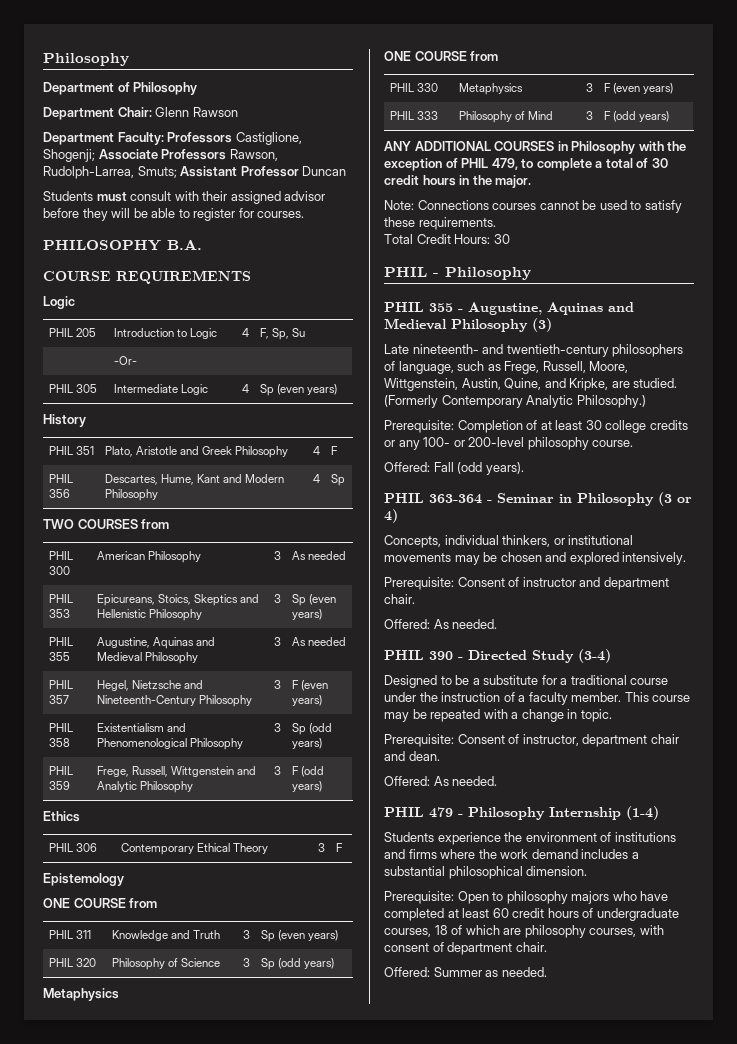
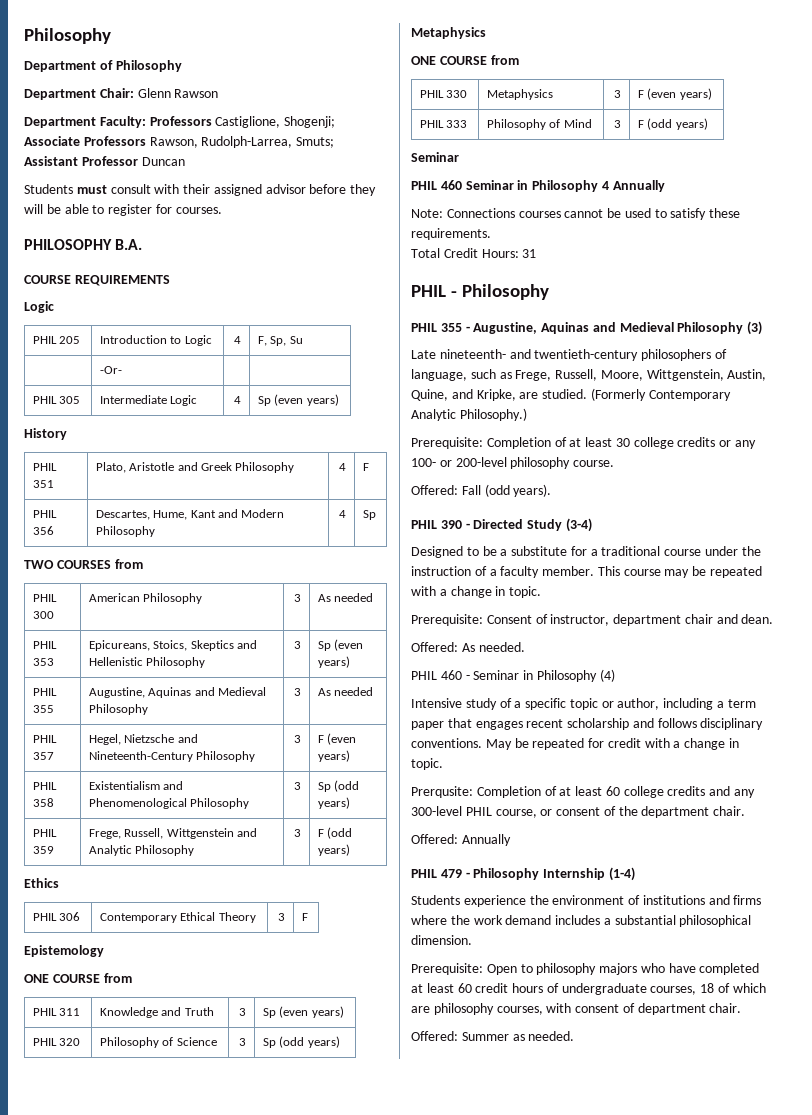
[384,141,687,154] [384,158,668,171] [384,175,532,188] ANY ADDITIONAL COURSES in Philosophy with the exception of PHIL 479, to complete a total of 30 credit hours in the major. -> [411,152,459,162] [411,180,665,192] Seminar // PHIL 460 Seminar in Philosophy 4 Annually
[493,234,510,244] 30 -> [522,249,537,258] 31
[384,492,692,506] [384,509,398,523] [384,535,634,548] [384,552,687,565] [384,577,669,590] [384,594,415,604] [384,619,498,629] // PHIL 363-364 - Seminar in Philosophy (3 or 4) // Concepts, individual thinkers, or institutional movements may be chosen and explored intensively. // Prerequisite: Consent of instructor and department chair. // Offered: As needed. -> (552, 490) none
(498, 781) none -> [411,669,615,682] [411,698,756,710] [411,718,764,730] [411,738,740,750] [411,758,443,770] [411,786,756,798] [411,806,746,818] [411,834,511,846] // PHIL 460 - Seminar in Philosophy (4) // Intensive study of a specific topic or author, including a term paper that engages recent scholarship and follows disciplinary conventions. May be repeated for credit with a change in topic. // Prerqusite: Completion of at least 60 college credits and any 300-level PHIL course, or consent of the department chair. // Offered: Annually

